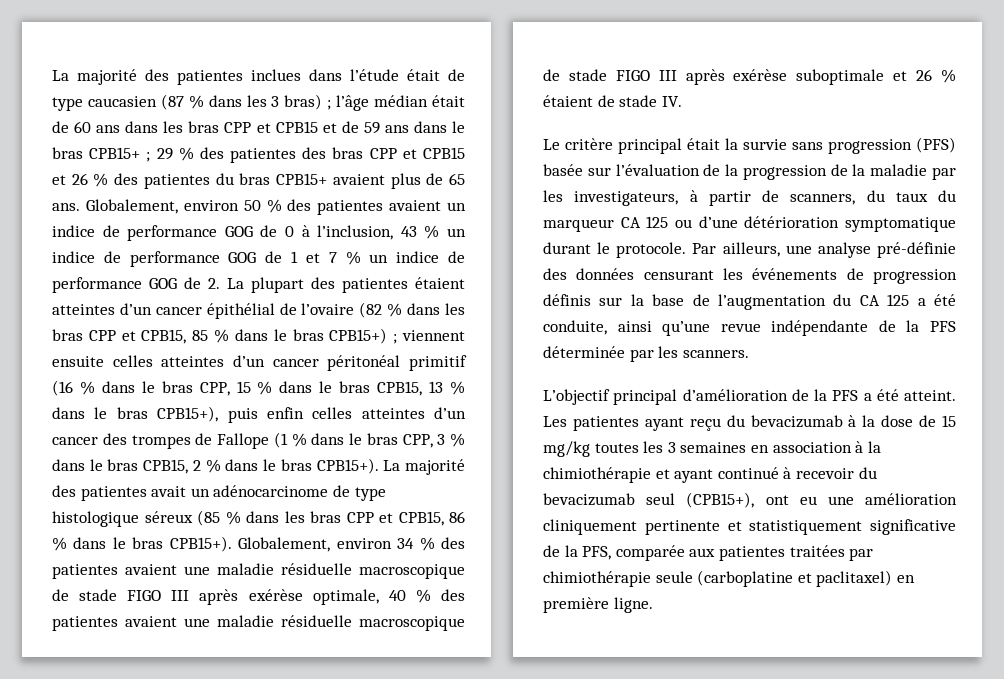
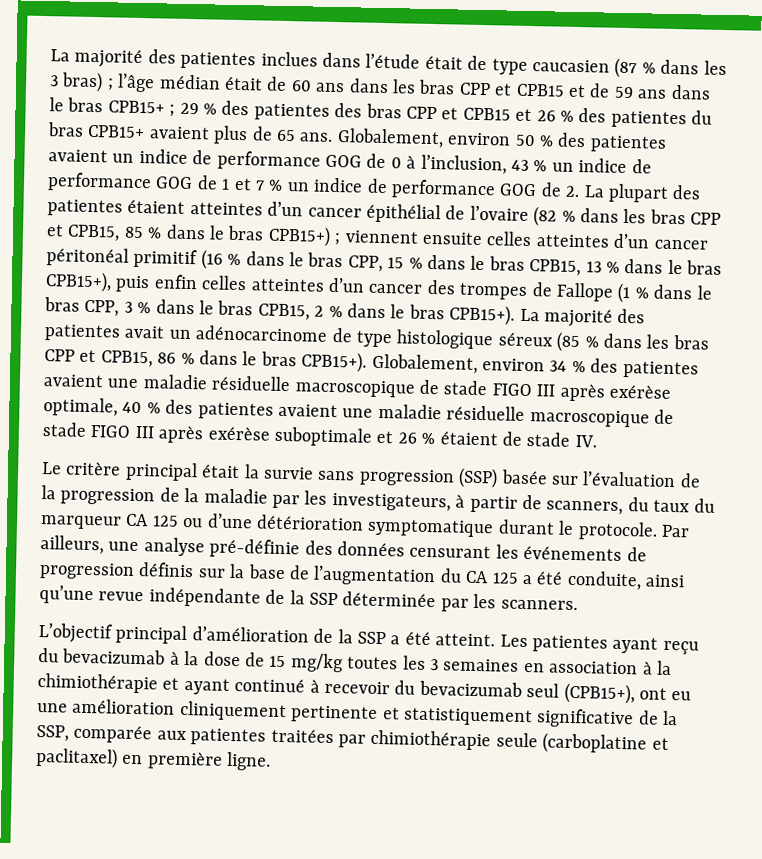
[916,137,956,153] (PFS) -> [458,467,499,489] (SSP)
[930,321,956,332] PFS -> [309,592,338,606] SSP
[832,390,859,401] PFS -> [356,631,386,645] SSP
[582,546,612,560] PFS, -> [36,724,69,742] SSP,

